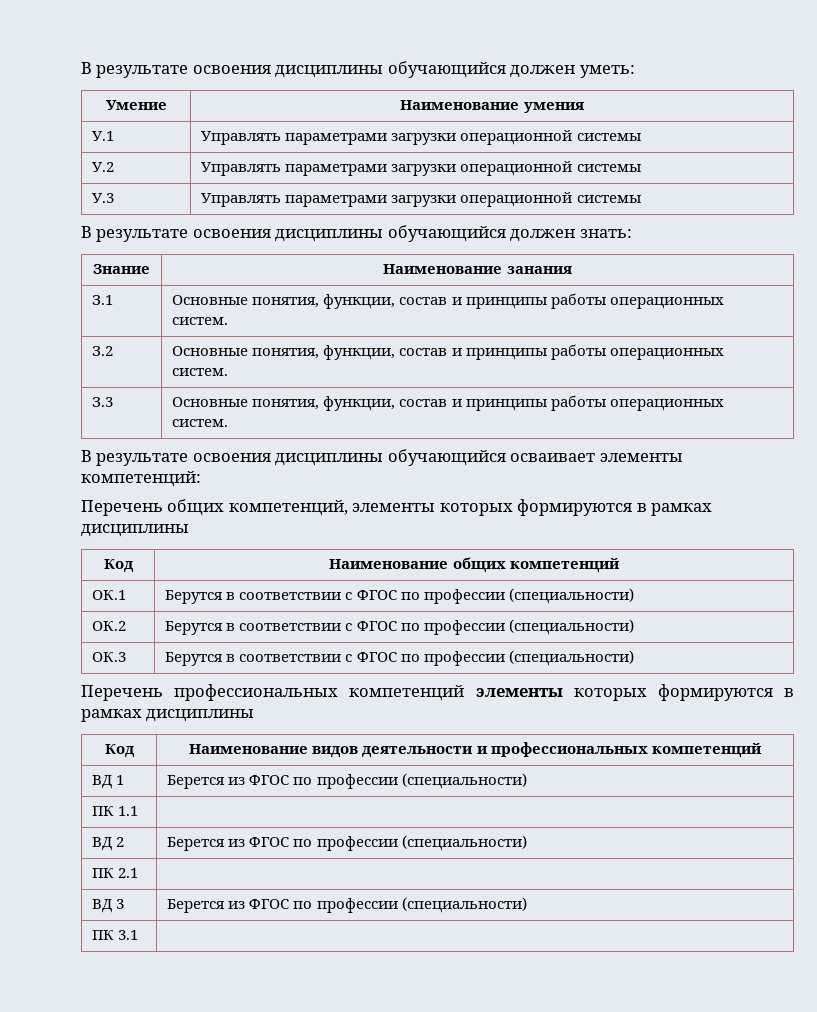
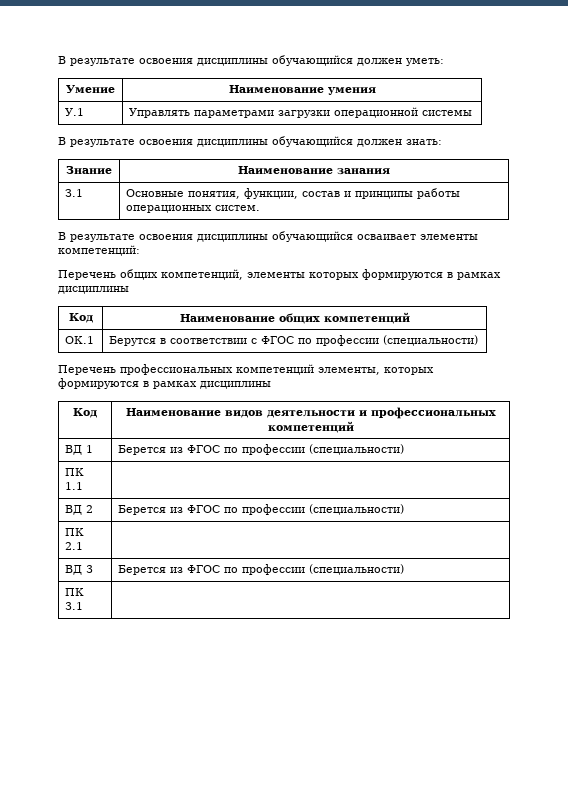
[92,162,115,172] [201,161,641,176] [92,193,115,203] [201,192,641,207] // У.2 | Управлять параметрами загрузки операционной системы // У.3 | Управлять параметрами загрузки операционной системы -> (473, 113) none
[92,346,114,356] [172,344,724,360] [172,368,229,376] [92,397,114,407] [172,395,724,411] [172,419,229,427] // З.2 | Основные понятия, функции, состав и принципы работы операционных систем. // З.3 | Основные понятия, функции, состав и принципы работы операционных систем. -> (261, 208) none
[92,621,127,631] [165,619,634,635] [92,652,127,662] [165,650,634,666] // ОК.2 | Берутся в соответствии с ФГОС по профессии (специальности) // ОК.3 | Берутся в соответствии с ФГОС по профессии (специальности) -> (479, 340) none
[475,688,563,697] элементы -> [318,367,380,375] элементы,

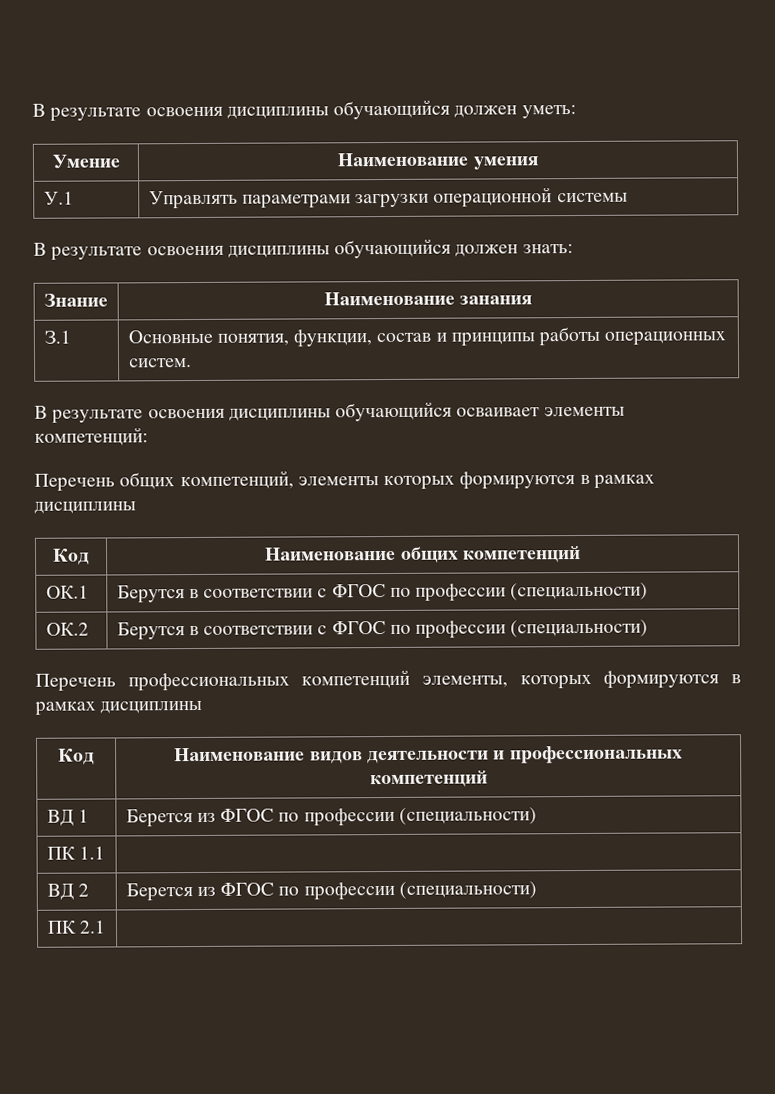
(479, 340) none -> [45,622,89,636] [116,619,649,641] // ОК.2 | Берутся в соответствии с ФГОС по профессии (специальности)
[65,565,94,575] [118,564,405,575] [65,588,85,596] [65,602,84,610] // ВД 3 | Берется из ФГОС по профессии (специальности) // ПК 3.1 | -> (106, 927) none

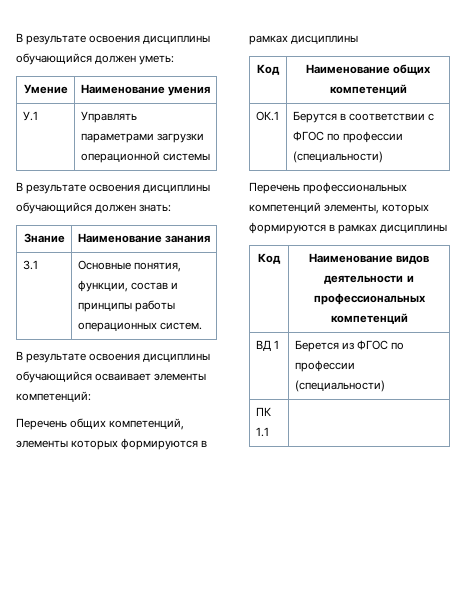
[45,622,89,636] [116,619,649,641] // ОК.2 | Берутся в соответствии с ФГОС по профессии (специальности) -> (383, 157) none
[46,883,89,900] [125,881,537,902] [46,920,106,934] // ВД 2 | Берется из ФГОС по профессии (специальности) // ПК 2.1 | -> (269, 432) none

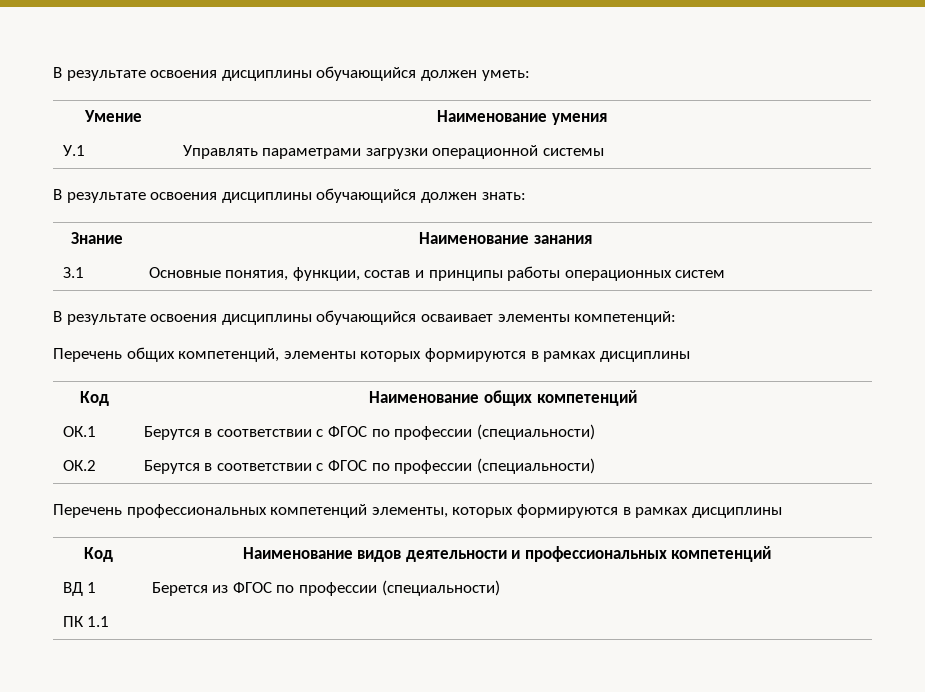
[159,322,202,330] систем. -> [675,270,726,278] систем
(383, 157) none -> [62,460,96,471] [143,458,595,474] // ОК.2 | Берутся в соответствии с ФГОС по профессии (специальности)

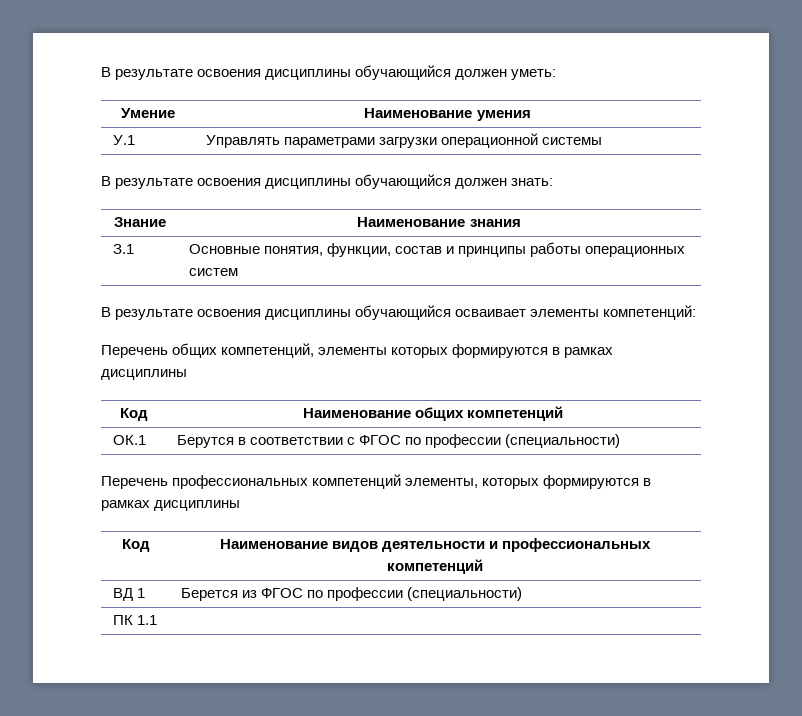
[533,235,592,244] занания -> [469,219,521,227] знания
[62,460,96,471] [143,458,595,474] // ОК.2 | Берутся в соответствии с ФГОС по профессии (специальности) -> (621, 441) none

